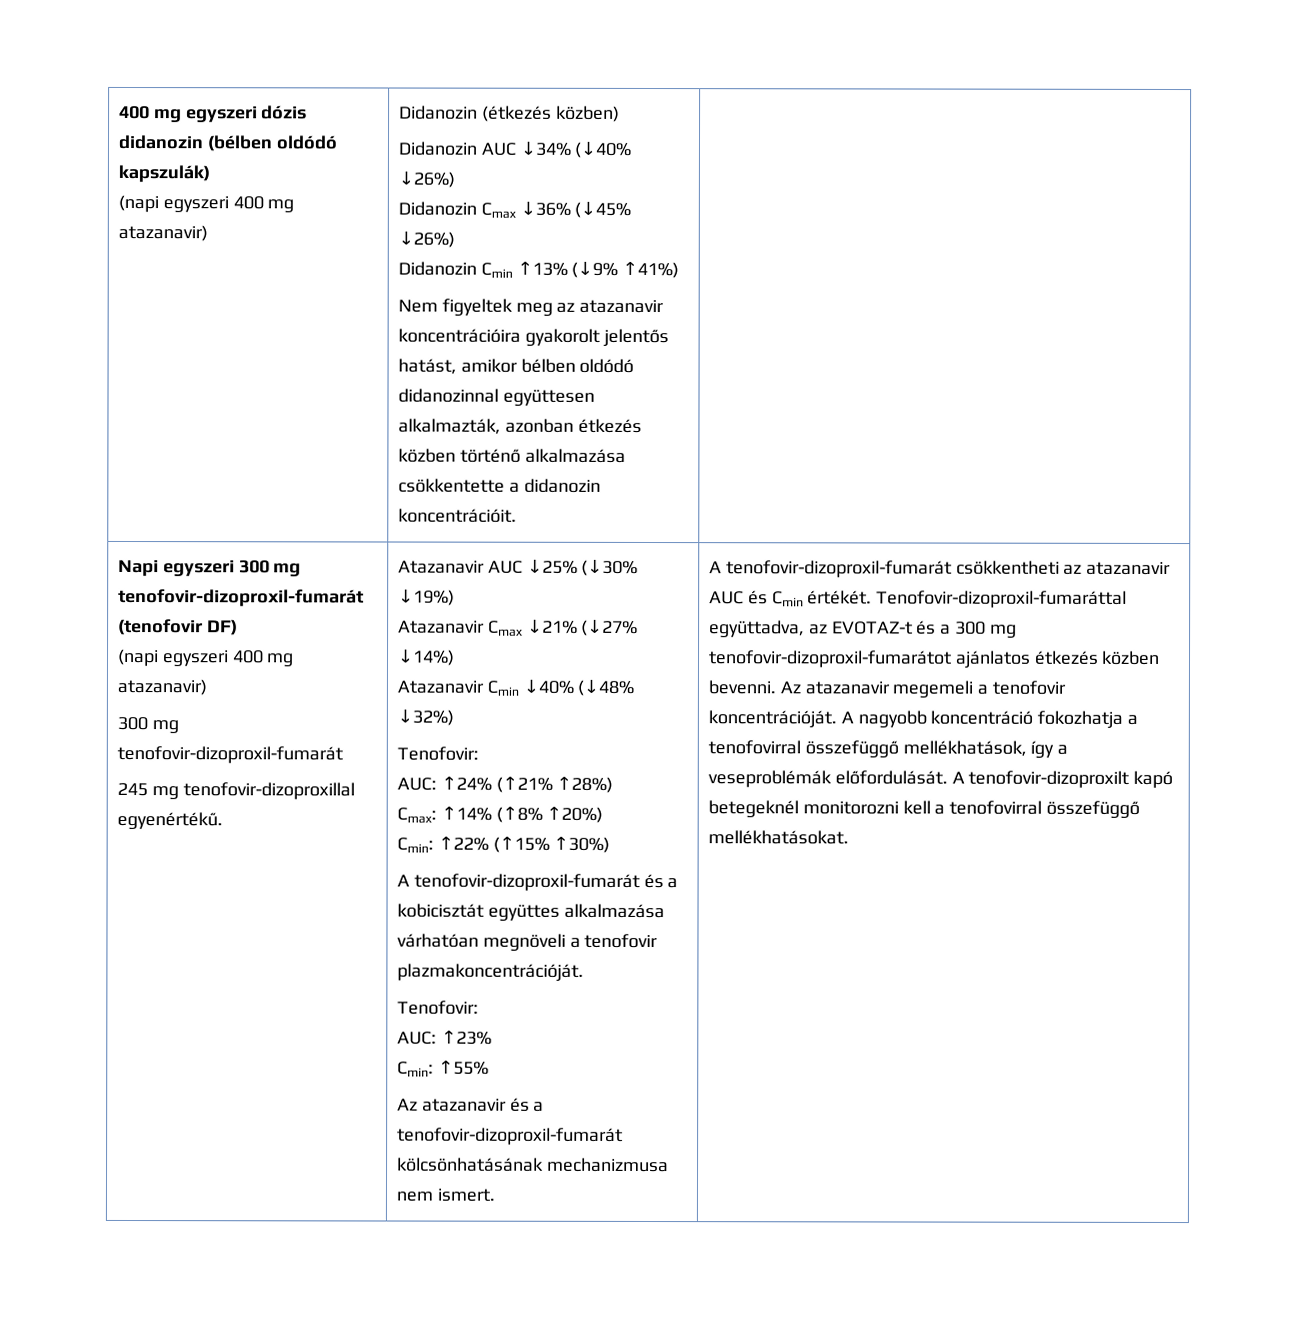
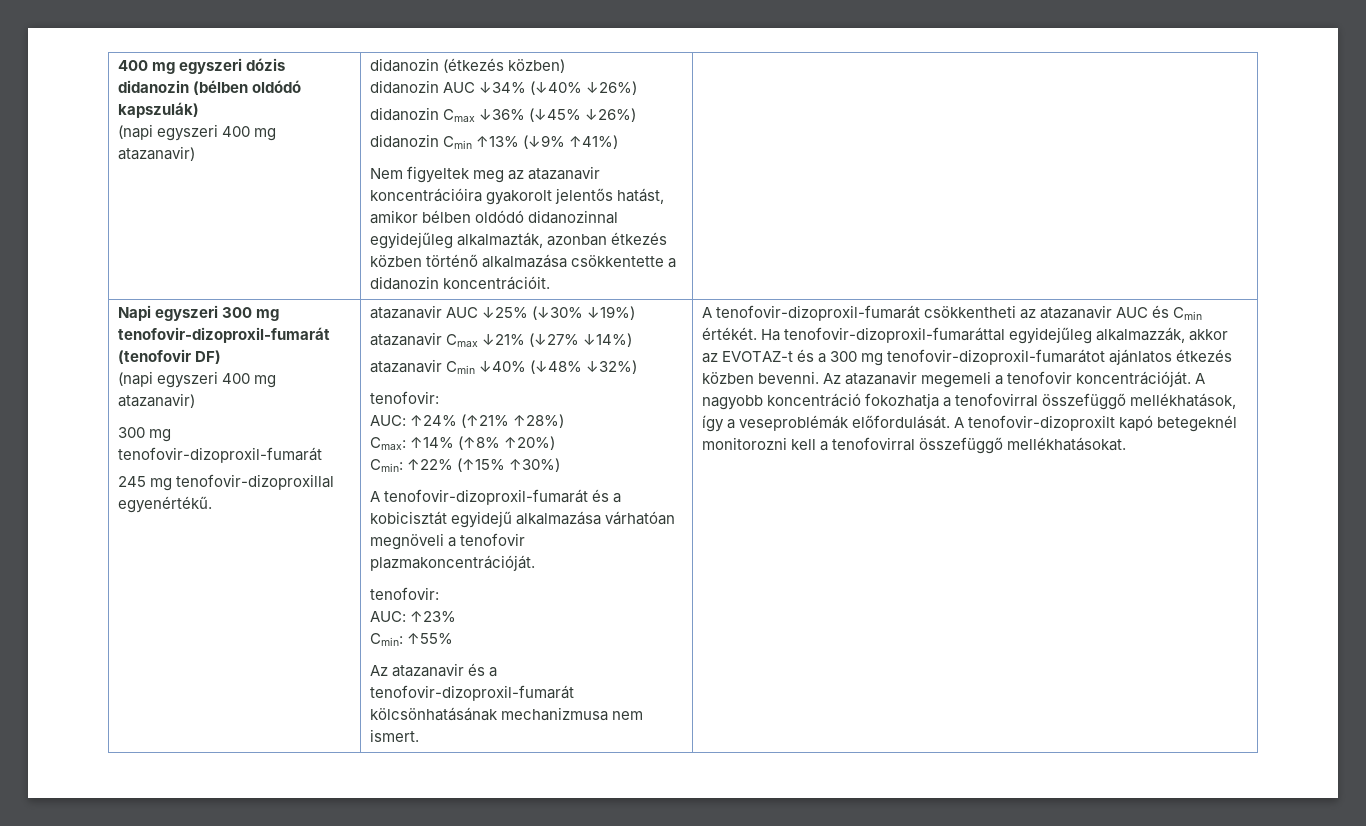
[398,105,478,120] Didanozin -> [369,58,439,72] didanozin
[397,141,477,156] Didanozin -> [369,80,439,94] didanozin
[397,201,477,216] Didanozin -> [369,107,439,121] didanozin
[397,261,477,276] Didanozin -> [369,134,439,148] didanozin
[502,389,595,406] együttesen -> [369,232,453,249] egyidejűleg
[397,560,485,574] Atazanavir -> [369,305,442,319] atazanavir
[397,620,485,634] Atazanavir -> [369,332,442,346] atazanavir
[396,680,484,694] Atazanavir -> [369,359,442,373] atazanavir
[396,746,479,761] Tenofovir: -> [369,391,439,404] tenofovir:
[487,904,560,921] együttes -> [451,511,513,528] egyidejű
[396,1000,479,1015] Tenofovir: -> [369,587,439,600] tenofovir:
[876,590,1128,608] [708,620,805,638] Tenofovir-dizoproxil-fumaráttal együttadva, -> [761,327,1229,344] Ha tenofovir-dizoproxil-fumaráttal egyidejűleg alkalmazzák, akkor

